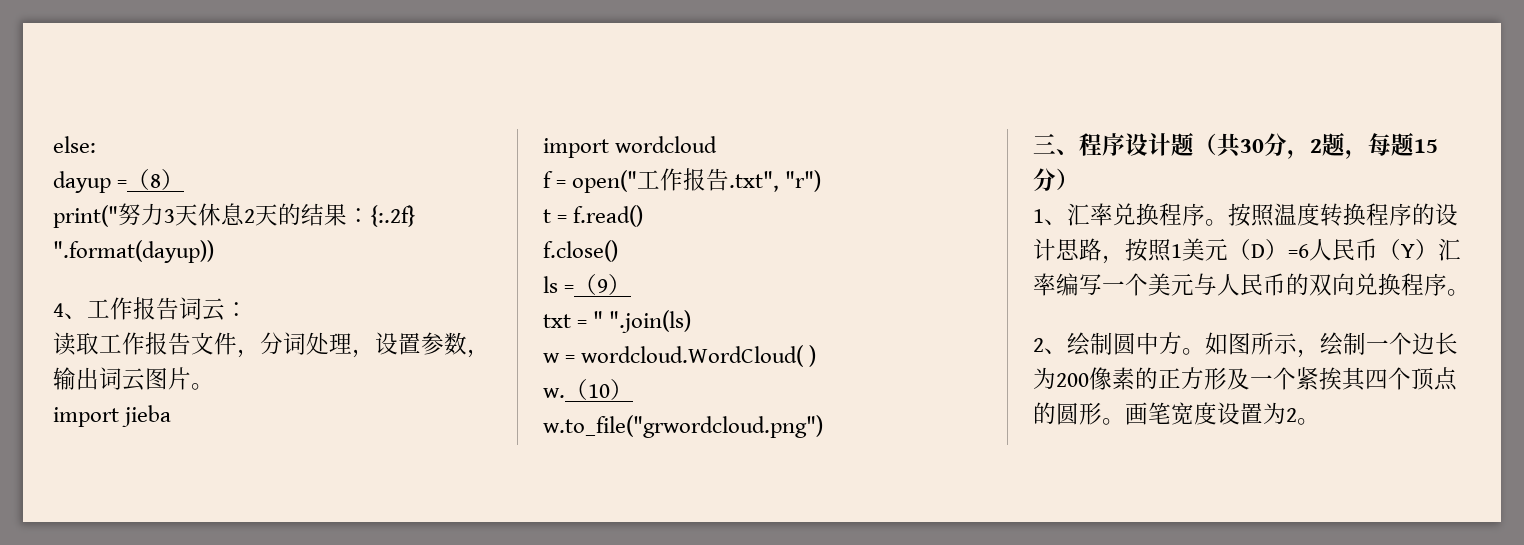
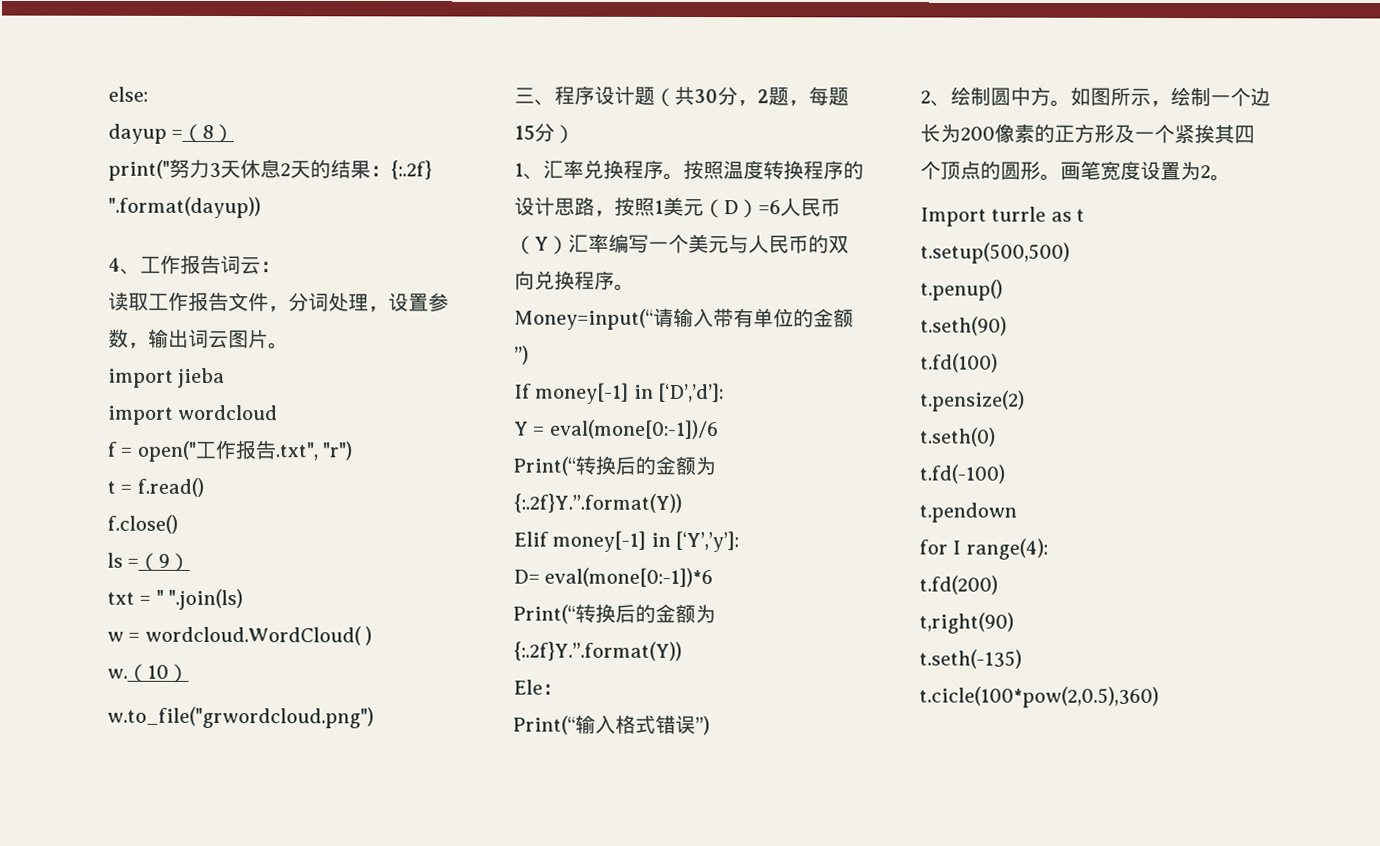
(1470, 292) none -> [514,307,854,330] [514,345,529,365] [514,382,725,404] [513,419,719,440] [513,455,716,476] [513,493,682,513] [513,530,740,553] [513,567,714,588] [513,603,716,624] [513,641,682,661] [513,679,563,695] [513,714,710,736] // Money=input(“请输入带有单位的金额”) // If money[-1] in [‘D’,’d’]: // Y = eval(mone[0:-1])/6 // Print(“转换后的金额为{:.2f}Y.”.format(Y)) // Elif money[-1] in [‘Y’,’y’]: // D= eval(mone[0:-1])*6 // Print(“转换后的金额为{:.2f}Y.”.format(Y)) // Ele： // Print(“输入格式错误”)
(1320, 421) none -> [920,206,1086,227] [920,242,1070,264] [920,279,1003,301] [920,316,1007,336] [920,353,998,373] [920,390,1025,412] [919,427,995,447] [919,464,1005,484] [919,502,1017,523] [919,538,1048,560] [919,575,998,595] [919,612,1014,634] [919,649,1022,669] [919,686,1159,708] // Import turrle as t // t.setup(500,500) // t.penup() // t.seth(90) // t.fd(100) // t.pensize(2) // t.seth(0) // t.fd(-100) // t.pendown // for I range(4): // t.fd(200) // t,right(90) // t.seth(-135) // t.cicle(100*pow(2,0.5),360)

